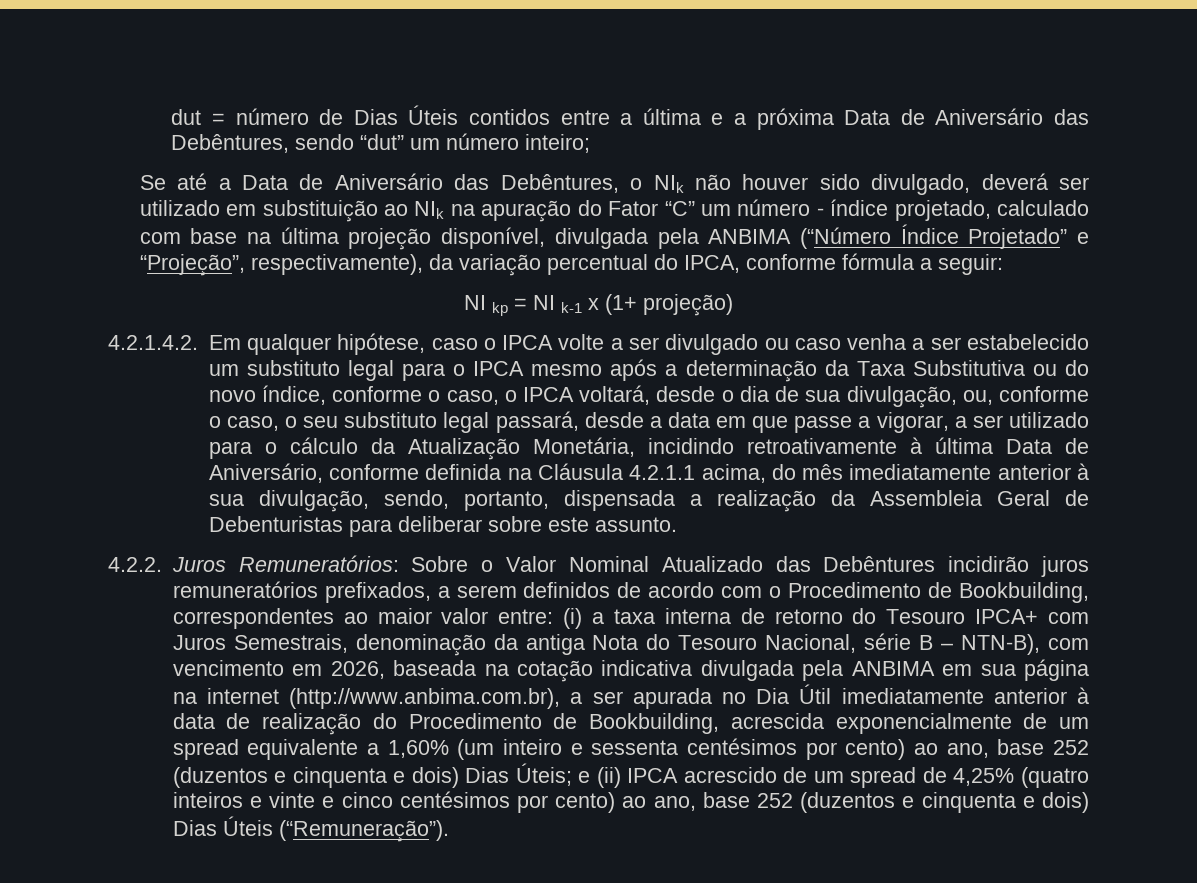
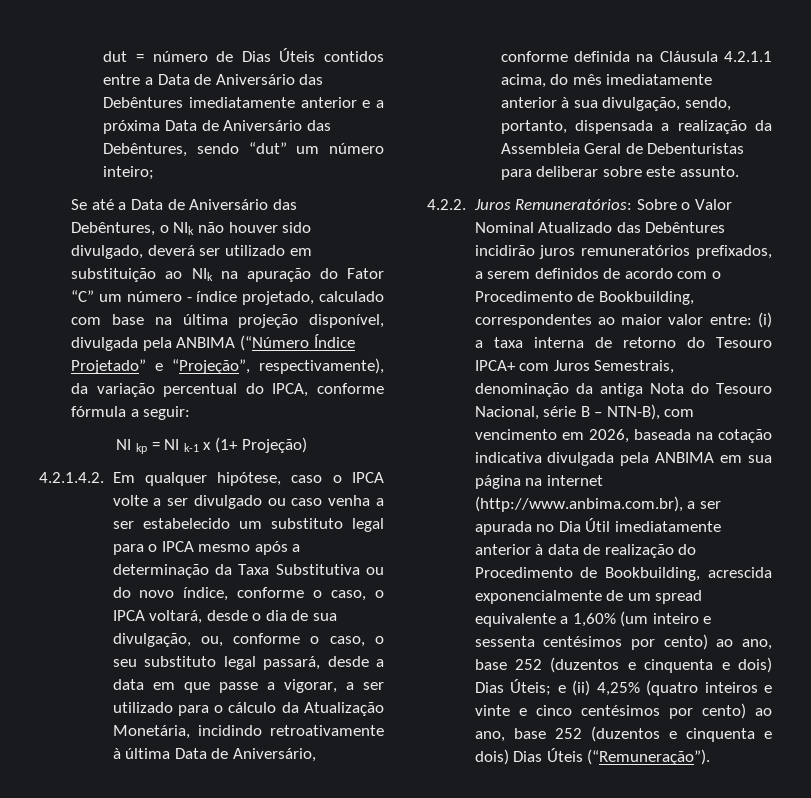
[642,108,701,125] última -> [157,74,324,85] [103,97,357,108] Data de Aniversário das Debêntures imediatamente anterior
[643,294,733,316] projeção) -> [241,437,307,453] Projeção)
[627,767,947,788] IPCA acrescido de um spread de -> (590, 688) none

